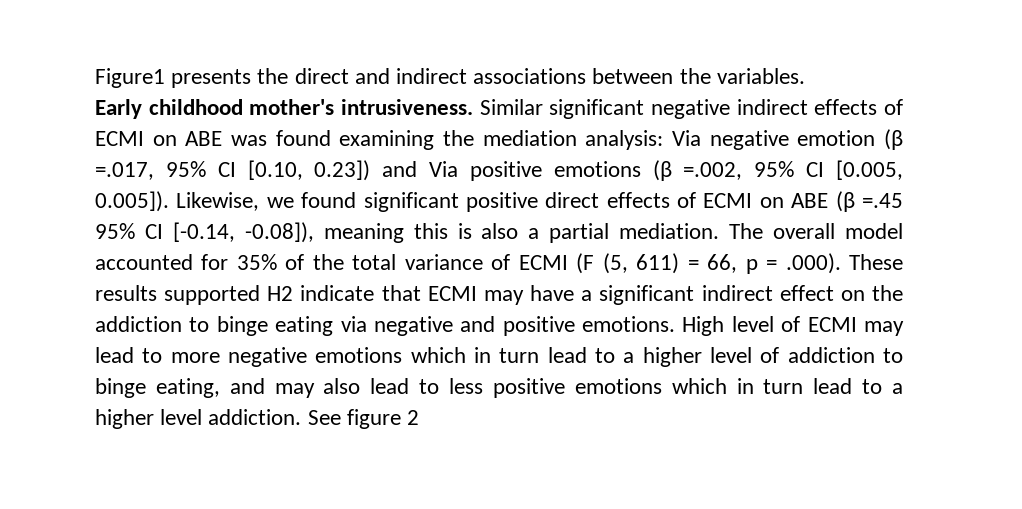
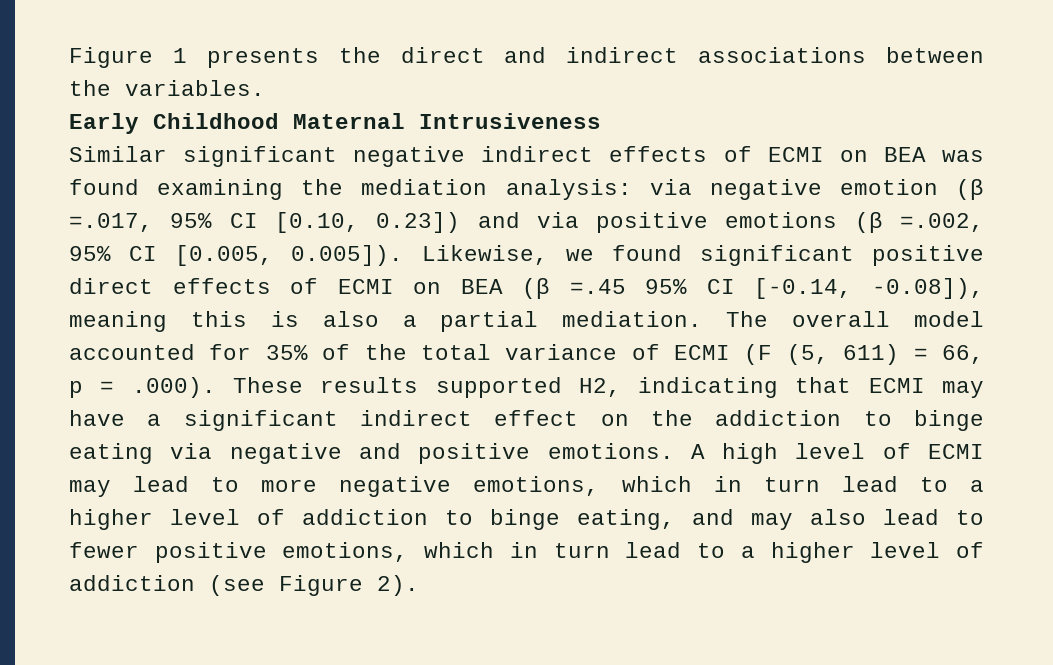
[95,68,165,88] Figure1 -> [69,47,187,68] Figure 1
[148,99,473,115] childhood mother's intrusiveness. -> [153,113,601,129] Childhood Maternal Intrusiveness //
[185,131,223,146] ABE -> [883,147,926,162] BEA
[671,130,701,146] Via -> [649,179,692,195] via
[429,161,459,177] Via -> [536,212,579,228] via
[791,193,829,208] ABE -> [460,279,503,294] BEA
[267,285,375,301] H2 indicate -> [578,377,779,398] H2, indicating
[682,316,725,336] High -> [690,443,779,464] A high
[315,347,403,363] emotions -> [473,476,600,496] emotions,
[449,378,904,398] [95,409,420,429] less positive emotions which in turn lead to a higher level addiction. See figure 2 -> [69,542,985,563] [69,575,419,596] fewer positive emotions, which in turn lead to a higher level of addiction (see Figure 2).

